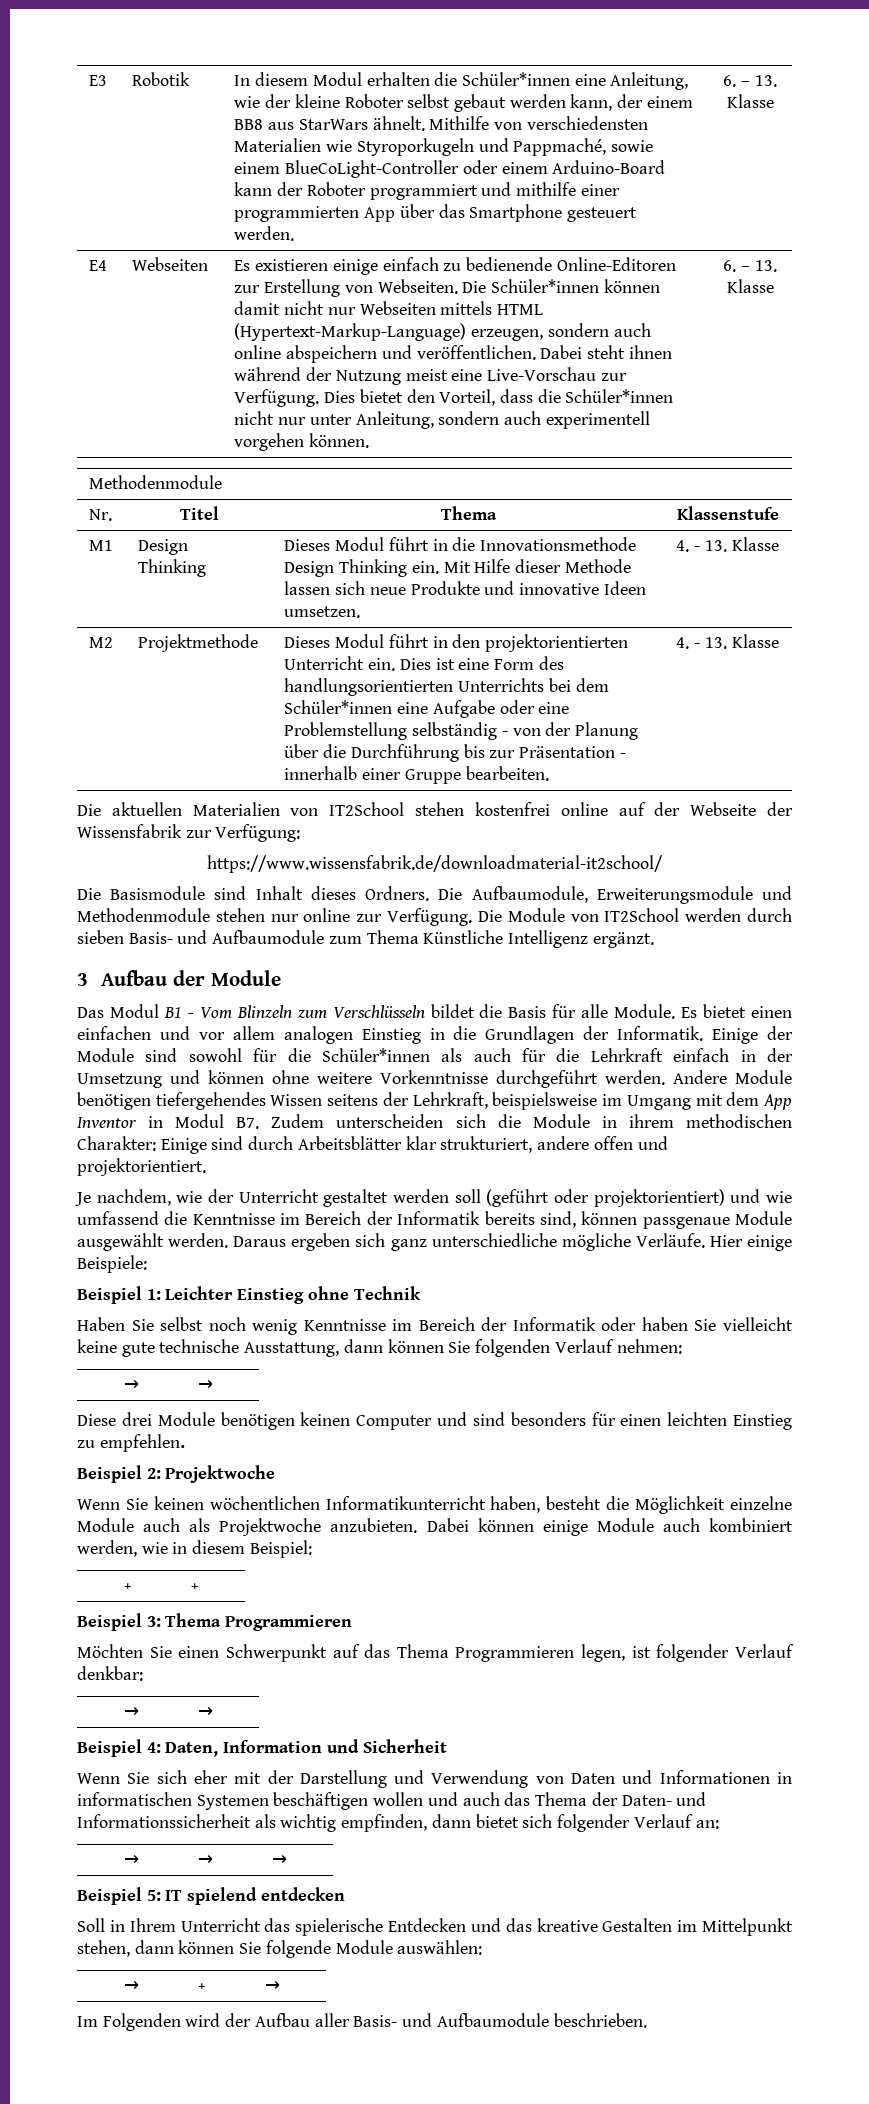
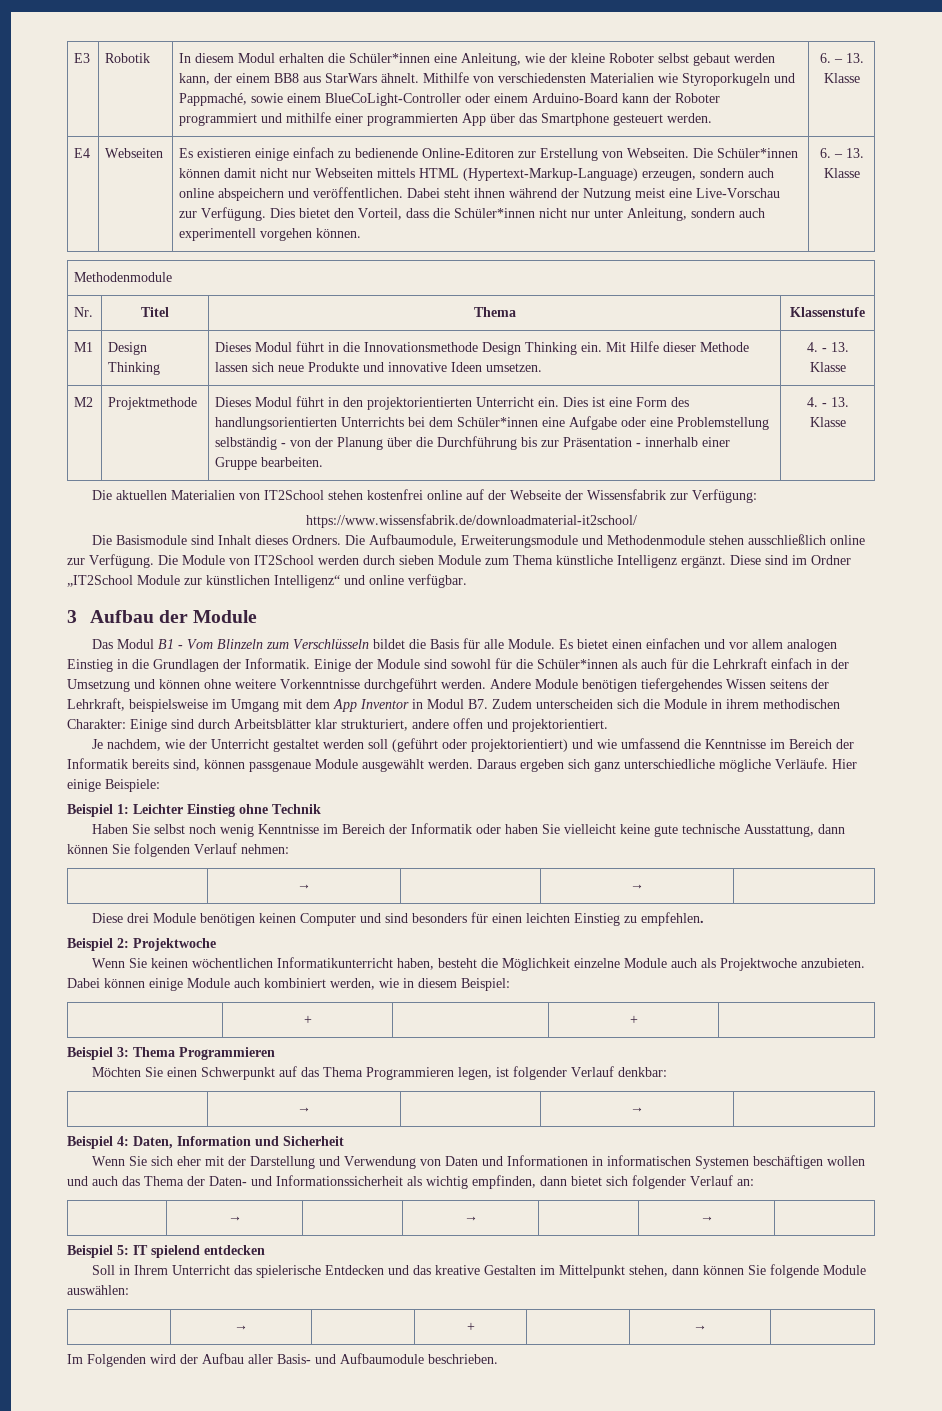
[270,914,299,922] nur -> [748,534,827,545] ausschließlich
[128,930,325,944] Basis- und Aufbaumodule -> [438,555,481,565] Module
[423,930,504,944] Künstliche -> [556,555,613,565] künstliche
(654, 940) none -> [730,555,851,565] [67,574,467,588] Diese sind im Ordner „IT2School Module zur künstlichen Intelligenz“ und online verfügbar.

